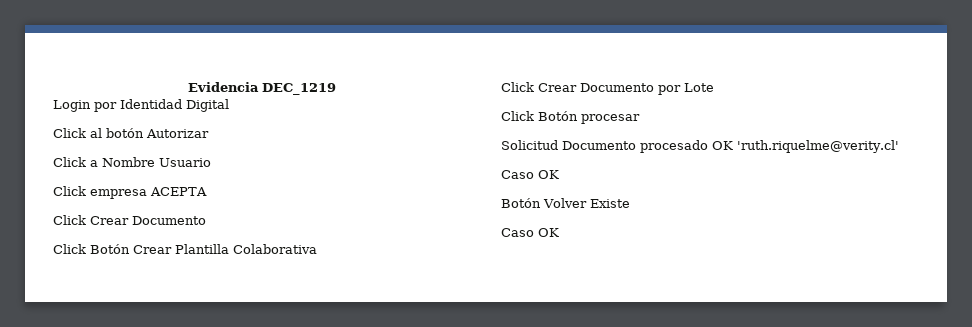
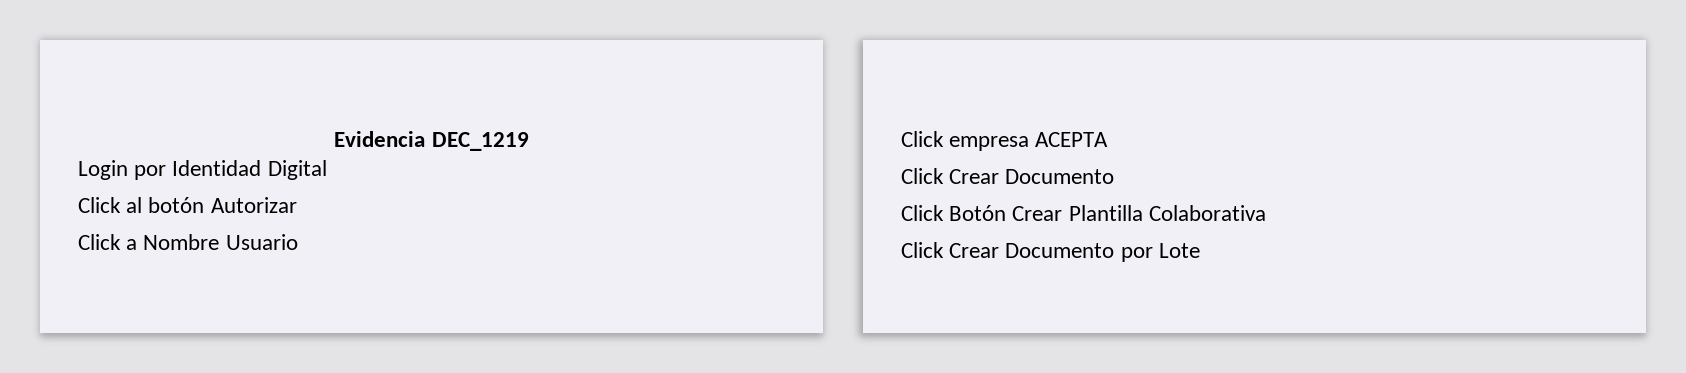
[501,111,640,124] [501,140,899,153] [501,170,559,179] [501,198,630,208] [501,228,559,237] // Click Botón procesar // Solicitud Documento procesado OK 'ruth.riquelme@verity.cl' // Caso OK // Botón Volver Existe // Caso OK -> (1200, 250) none

